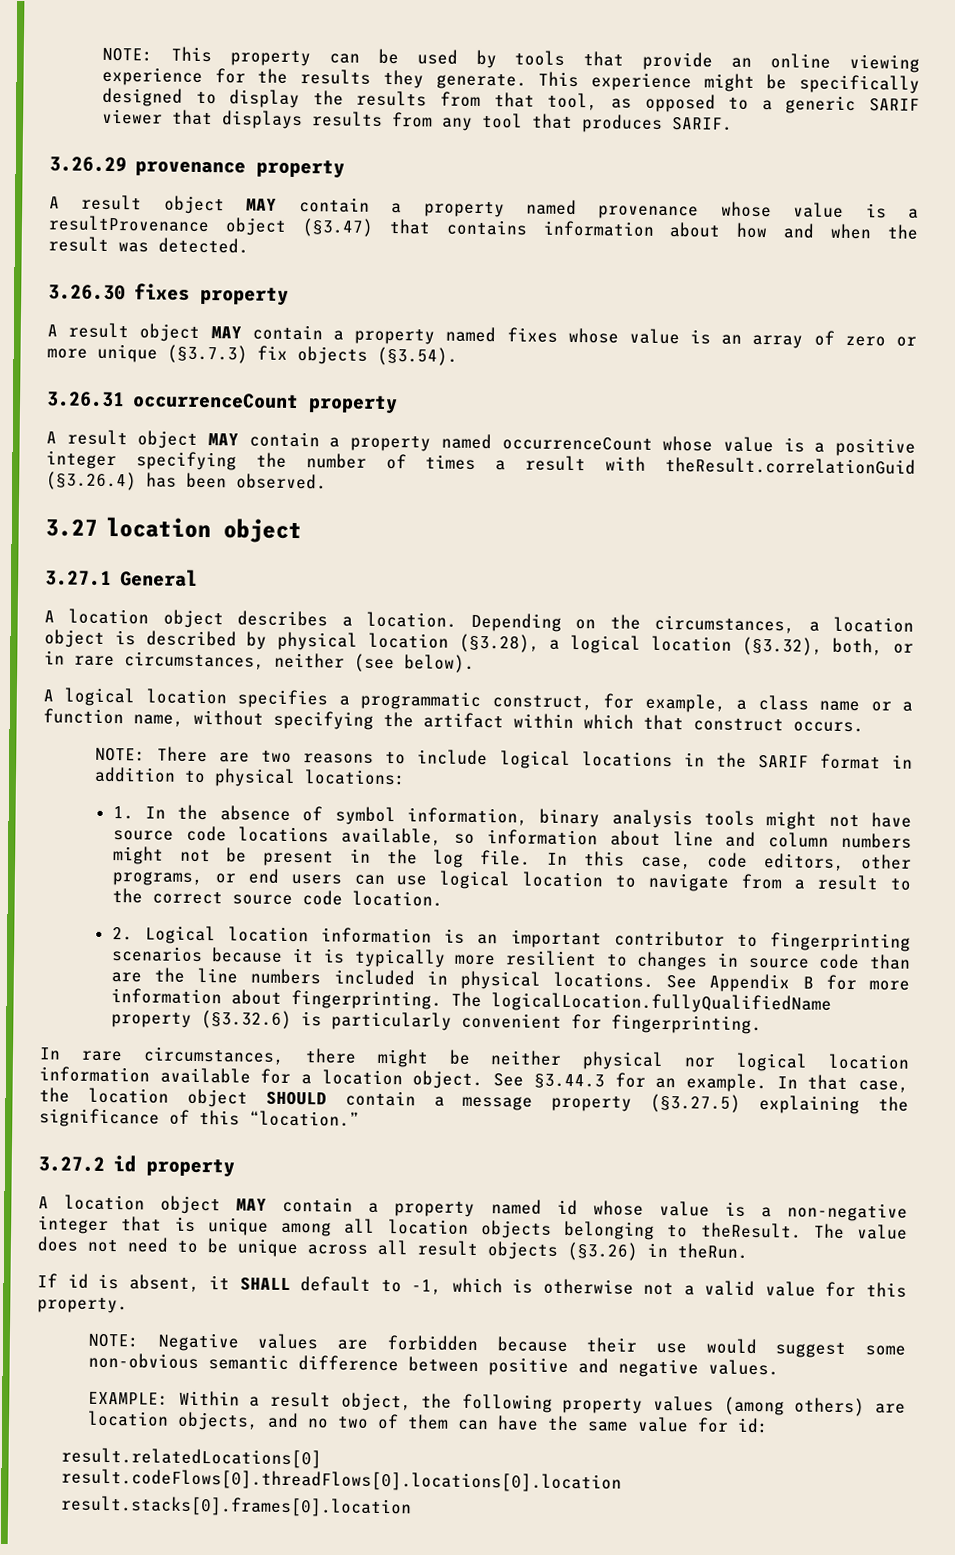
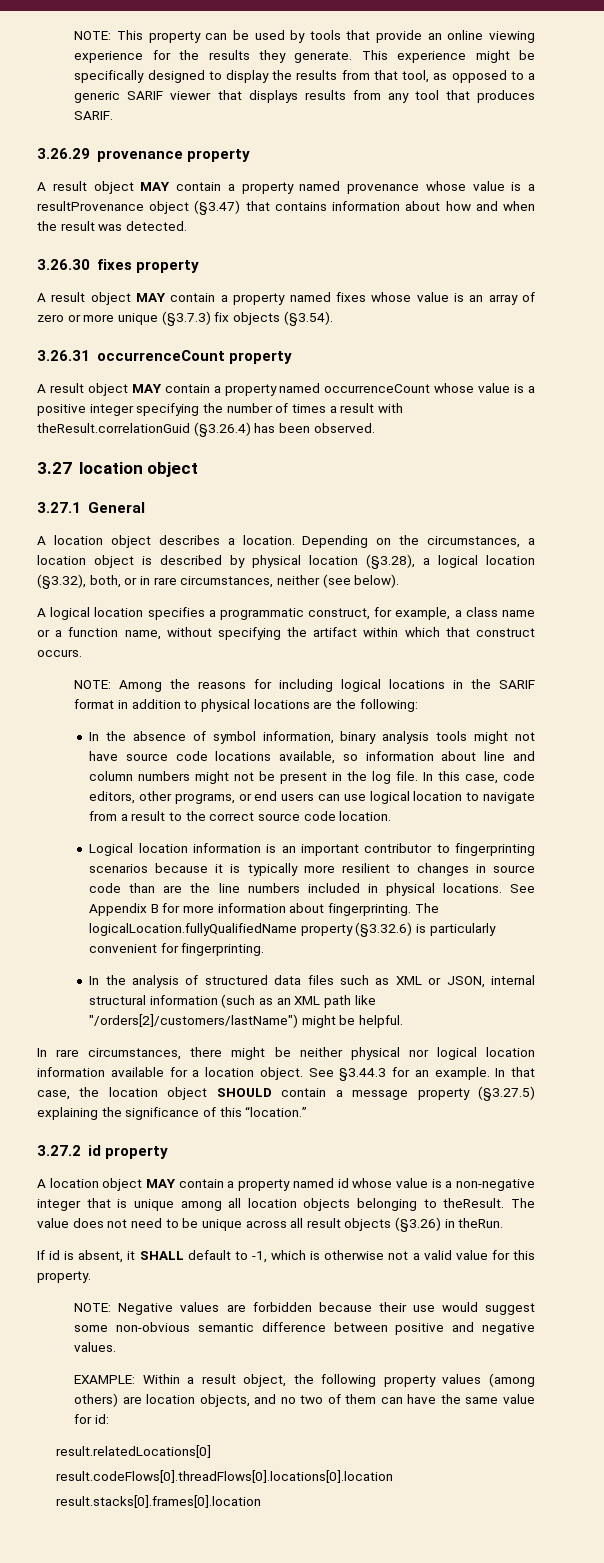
[157,746,489,766] There are two reasons to include -> [119,679,334,692] Among the reasons for including
[304,769,407,786] [112,806,134,820] locations: // 1. -> [253,699,418,712] locations are the following: //
[111,927,133,941] 2. -> (392, 816) none
(762, 1024) none -> [89,975,535,988] [89,994,376,1008] [89,1014,404,1028] // In the analysis of structured data files such as XML or JSON, internal structural information (such as an XML path like "/orders[2]/customers/lastName") might be helpful.

